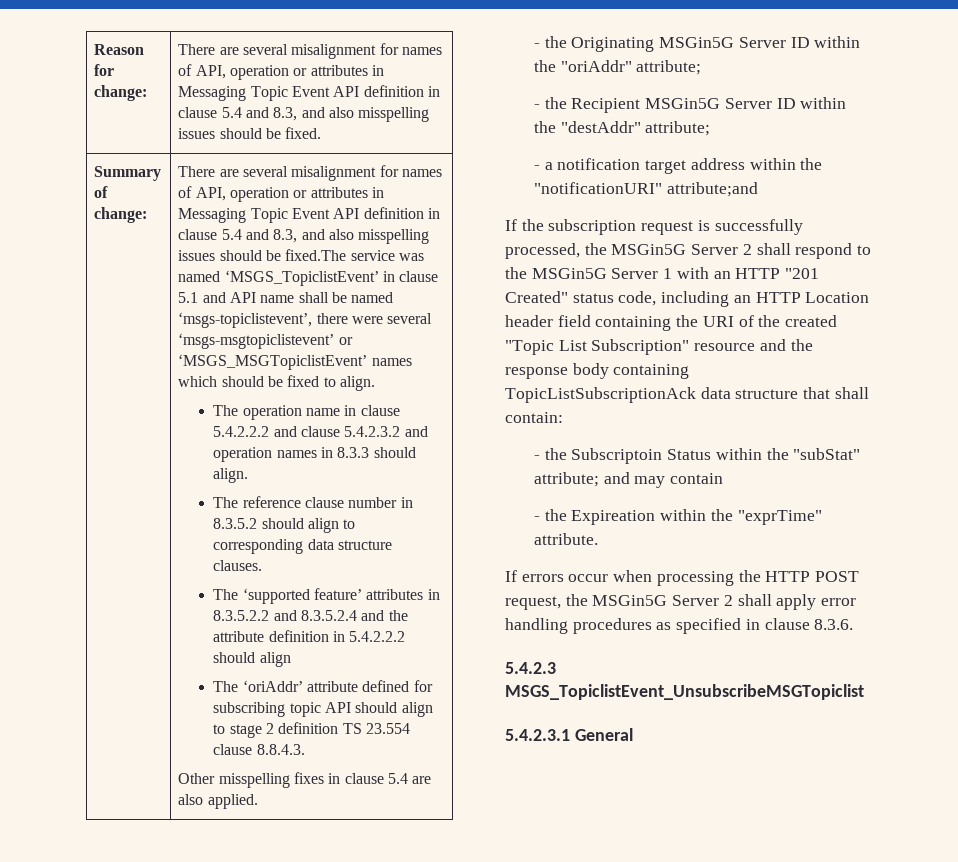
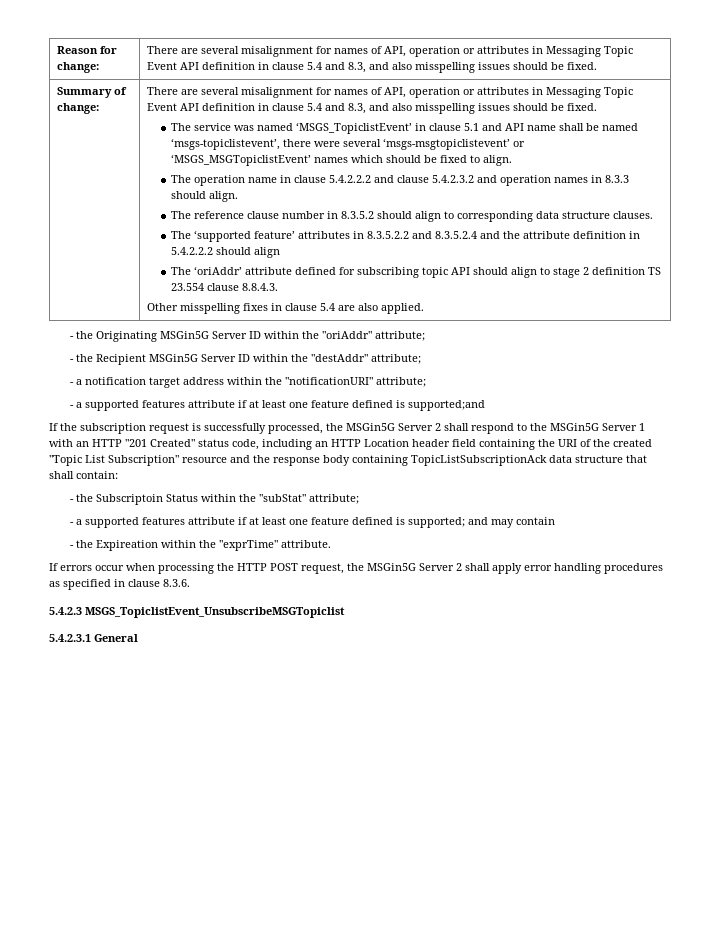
[285,249,347,261] fixed.The -> [566,103,597,111] [171,123,192,131] fixed. // The
[666,182,758,197] attribute;and -> [375,377,426,387] [69,400,485,411] attribute; // - a supported features attribute if at least one feature defined is supported;and
(600, 479) none -> [69,517,465,528] // - a supported features attribute if at least one feature defined is supported;

